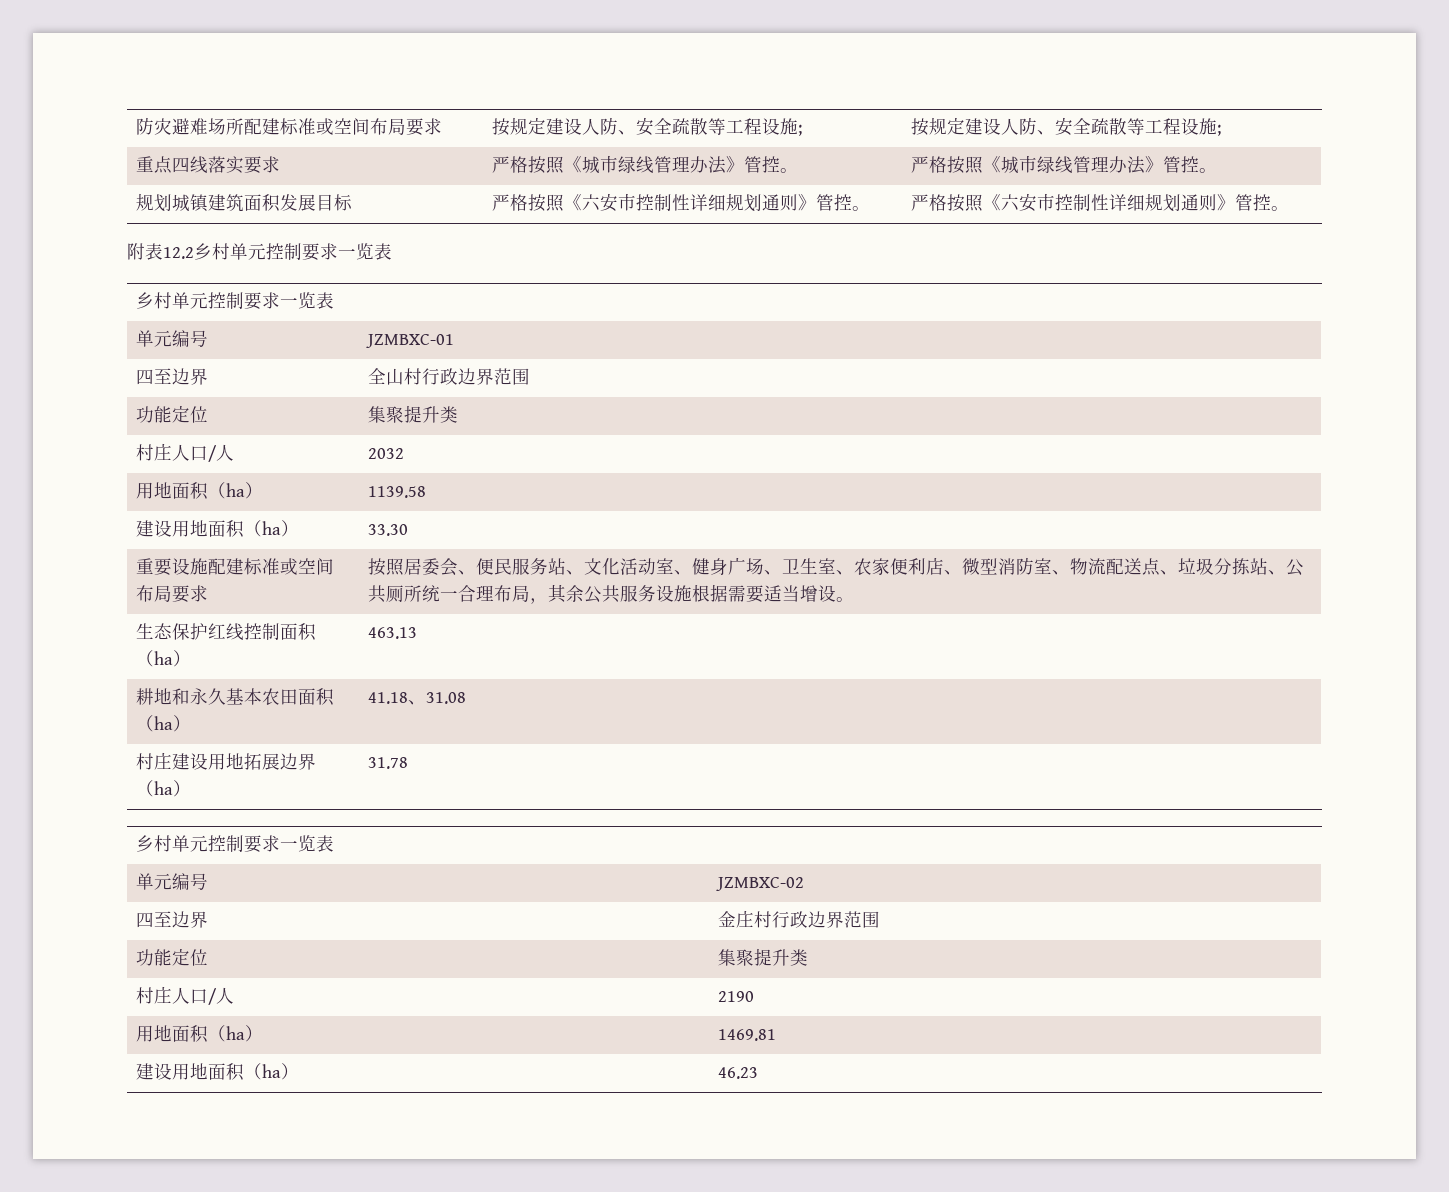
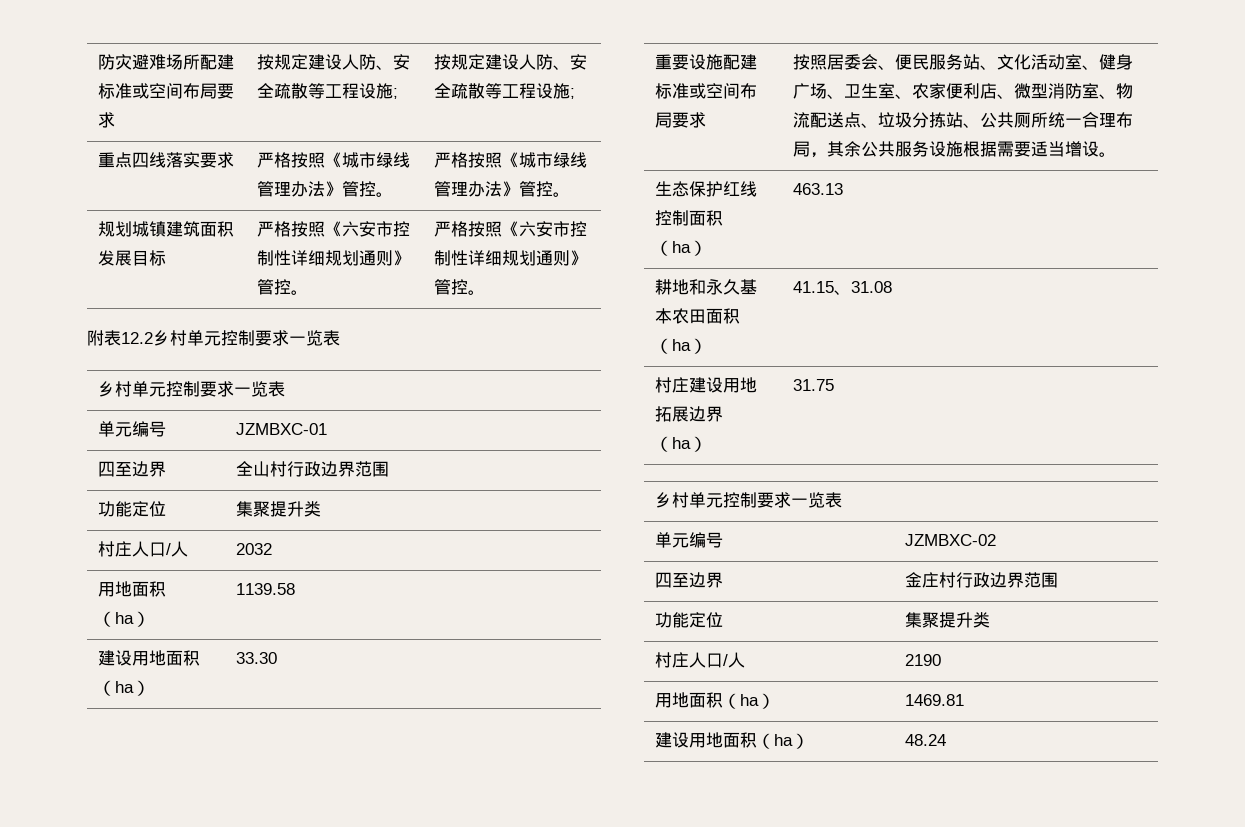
[368,692,409,704] 41.18 -> [792,281,834,293] 41.15
[368,757,409,769] 31.78 -> [792,379,834,391] 31.75
[718,1067,759,1079] 46.23 -> [904,734,946,746] 48.24

